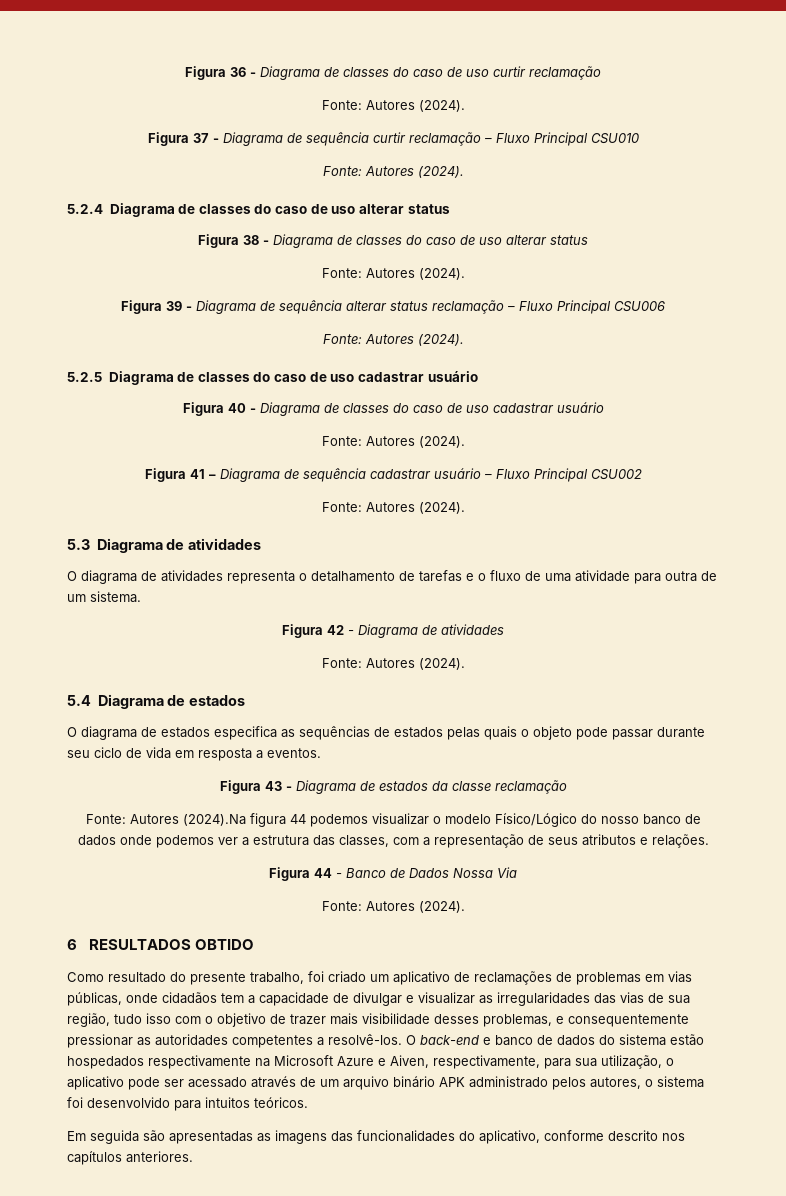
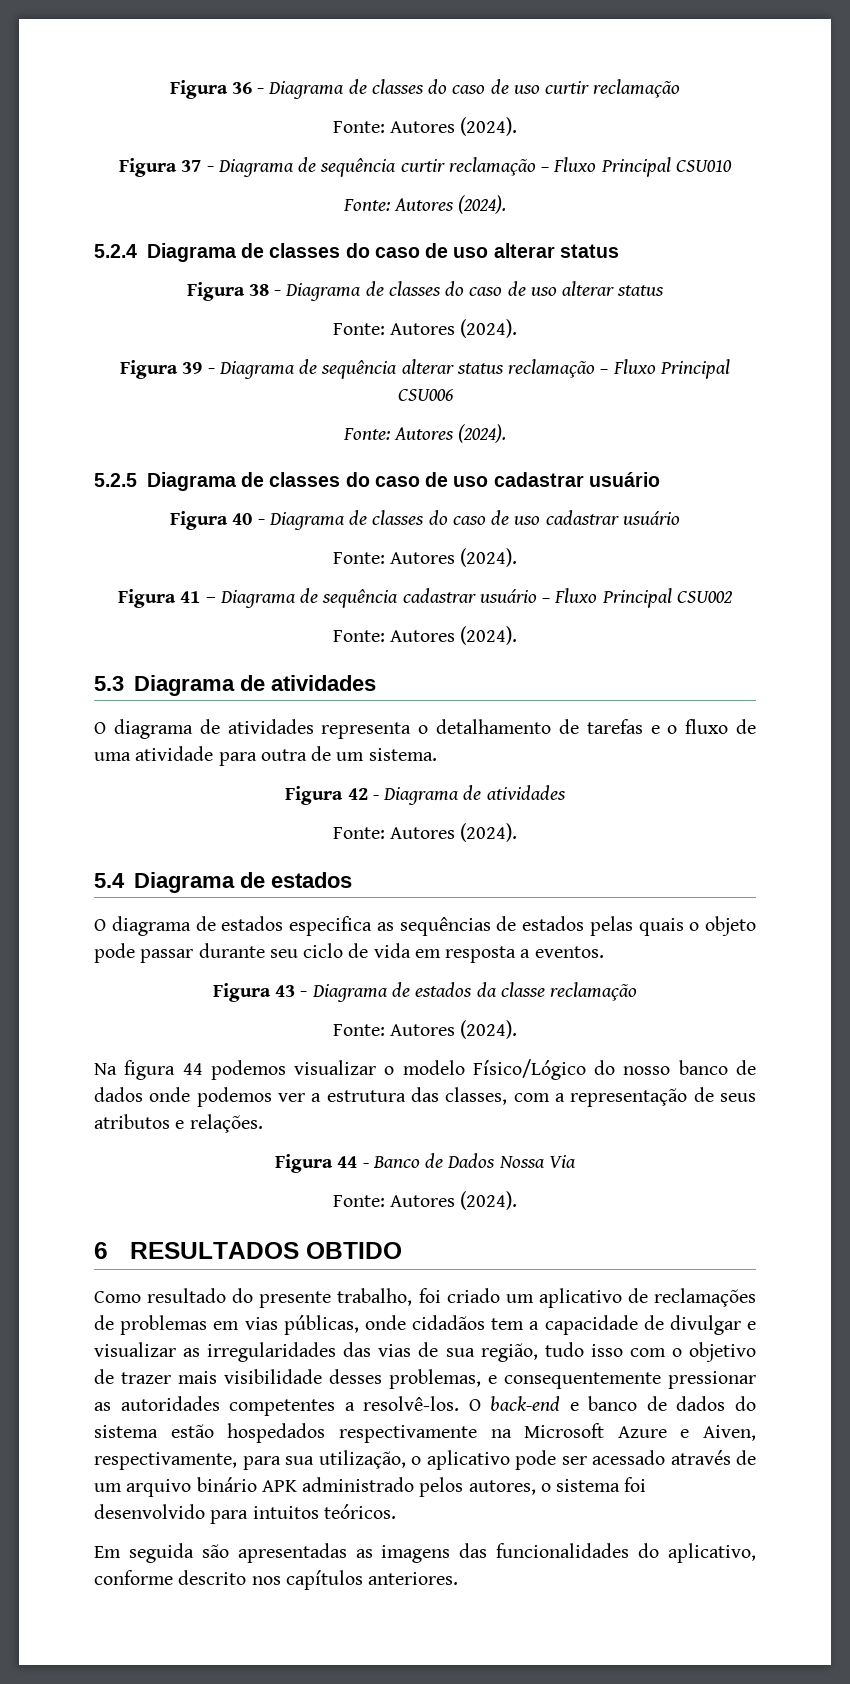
[182,814,246,826] (2024).Na -> [460,1020,518,1039] [94,1063,117,1075] (2024). // Na

